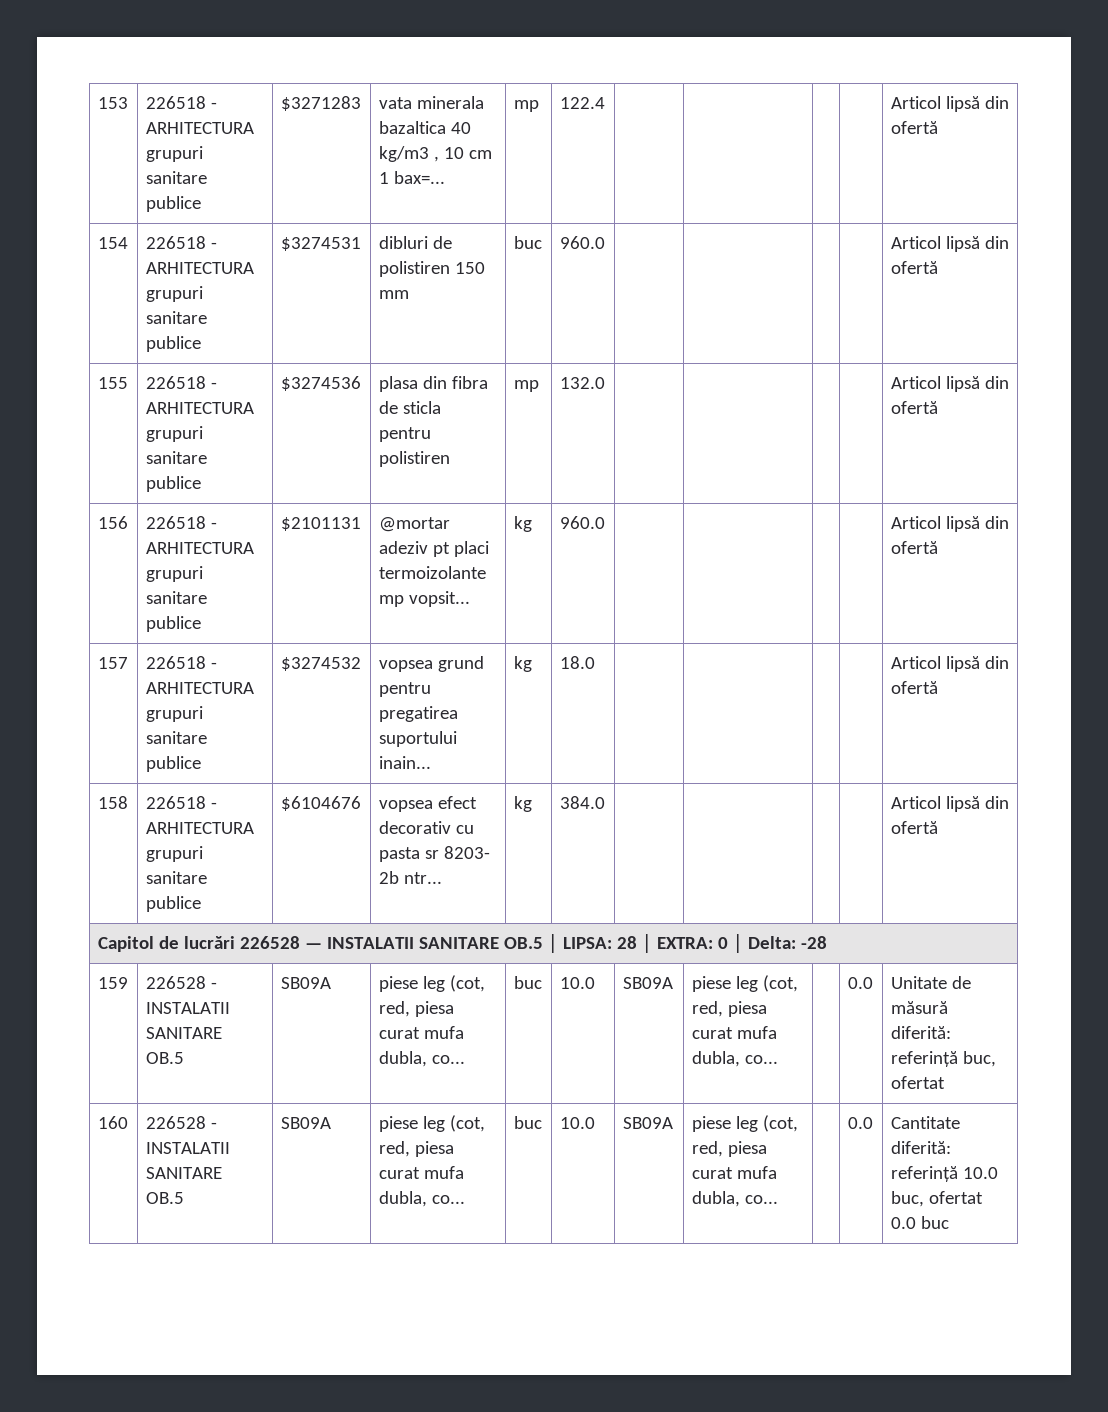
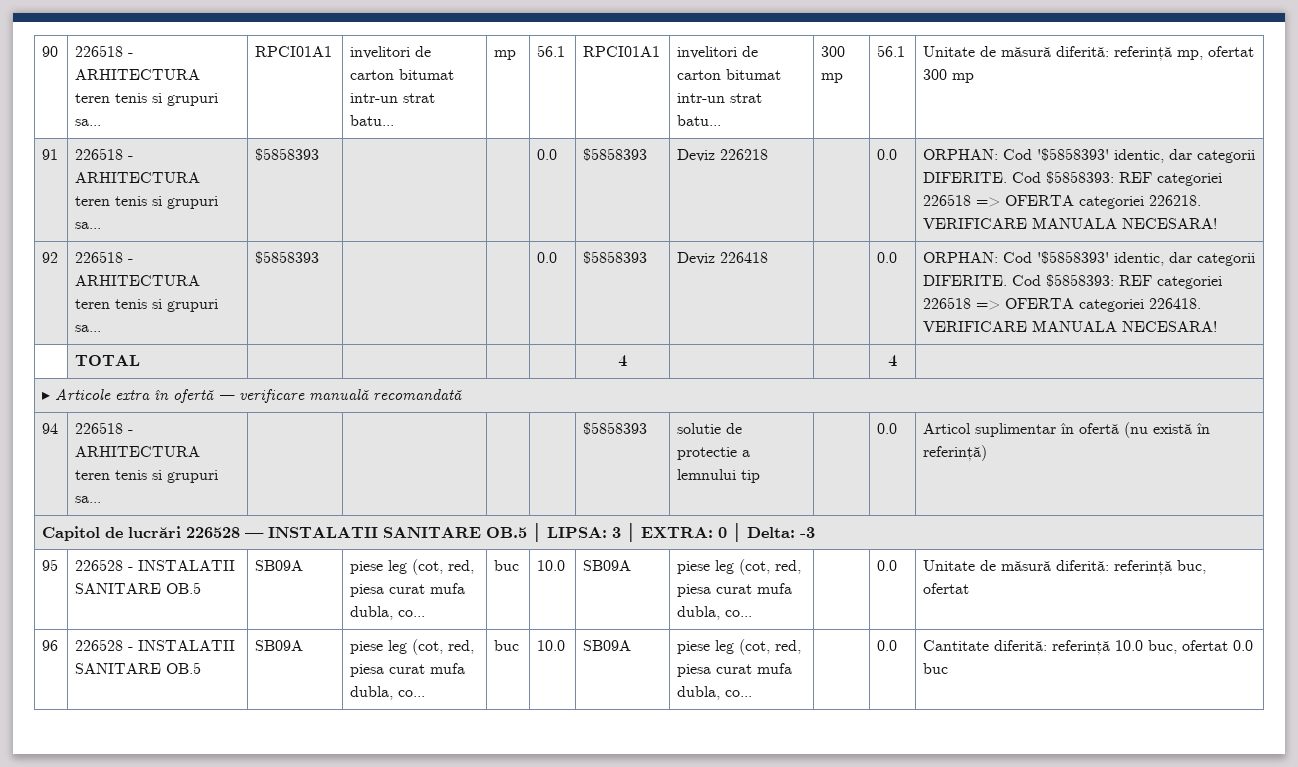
[97,97,128,109] [145,96,217,109] [145,122,254,134] [145,146,203,162] [145,171,207,184] [145,196,201,212] [280,96,361,111] [378,96,484,109] [378,121,471,134] [378,146,492,162] [378,171,445,184] [513,100,539,112] [559,97,605,109] [890,96,1009,112] [890,121,938,134] [97,237,128,249] [145,236,217,249] [145,262,254,274] [145,286,203,302] [145,311,207,324] [145,336,201,352] [280,237,361,251] [378,236,452,249] [378,261,485,277] [378,290,409,299] [513,236,542,249] [559,236,605,249] [890,236,1009,252] [890,261,938,274] [97,377,128,389] [145,376,217,389] [145,402,254,414] [145,426,203,442] [145,451,207,464] [145,476,201,492] [280,376,361,391] [378,376,488,392] [378,401,441,414] [378,427,431,442] [378,451,450,467] [513,380,539,392] [559,377,605,389] [890,376,1009,392] [890,401,938,414] [97,516,128,529] [145,516,217,529] [145,542,254,554] [145,566,203,582] [145,591,207,604] [145,616,201,632] [280,517,361,531] [378,517,450,532] [378,541,489,557] [378,566,486,579] [378,591,470,607] [513,516,532,532] [559,516,605,529] [890,516,1009,532] [890,541,938,554] [97,657,128,669] [145,656,217,669] [145,682,254,694] [145,706,203,722] [145,731,207,744] [145,756,201,772] [280,657,361,671] [378,656,484,672] [378,682,431,697] [378,706,458,722] [378,731,457,747] [378,756,431,769] [513,656,532,672] [559,656,595,669] [890,656,1009,672] [890,681,938,694] [97,796,128,809] [145,796,217,809] [145,822,254,834] [145,846,203,862] [145,871,207,884] [145,896,201,912] [280,796,361,811] [378,796,477,812] [378,821,474,834] [378,846,490,862] [378,871,442,884] [513,796,532,812] [559,796,605,809] [890,796,1009,812] [890,821,938,834] 153 | 226518 - ARHITECTURA grupuri sanitare publice | $3271283 | vata minerala bazaltica 40 kg/m3 , 10 cm 1 bax=... | mp | 122.4 | | | | | Articol lipsă din ofertă // 154 | 226518 - ARHITECTURA grupuri sanitare publice | $3274531 | dibluri de polistiren 150 mm | buc | 960.0 | | | | | Articol lipsă din ofertă // 155 | 226518 - ARHITECTURA grupuri sanitare publice | $3274536 | plasa din fibra de sticla pentru polistiren | mp | 132.0 | | | | | Articol lipsă din ofertă // 156 | 226518 - ARHITECTURA grupuri sanitare publice | $2101131 | @mortar adeziv pt placi termoizolante mp vopsit... | kg | 960.0 | | | | | Articol lipsă din ofertă // 157 | 226518 - ARHITECTURA grupuri sanitare publice | $3274532 | vopsea grund pentru pregatirea suportului inain... | kg | 18.0 | | | | | Articol lipsă din ofertă // 158 | 226518 - ARHITECTURA grupuri sanitare publice | $6104676 | vopsea efect decorativ cu pasta sr 8203- 2b ntr... | kg | 384.0 | | | | | Articol lipsă din ofertă -> [42,46,59,57] [75,45,134,57] [75,69,201,80] [75,93,219,106] [75,119,102,126] [255,46,333,57] [350,46,432,59] [350,69,455,80] [350,93,436,103] [350,115,395,126] [494,50,517,60] [537,45,566,57] [583,46,661,57] [677,46,759,59] [677,69,782,80] [677,93,763,103] [677,115,722,126] [821,46,846,57] [821,73,844,83] [877,45,906,57] [923,46,1255,62] [923,69,975,83] [42,149,59,160] [75,148,134,160] [75,172,201,183] [75,196,219,209] [75,222,102,229] [255,148,320,161] [537,149,558,160] [583,148,648,161] [677,149,769,162] [877,149,898,160] [923,148,1256,163] [923,171,1223,186] [923,194,1202,209] [923,217,1218,229] [42,252,59,263] [75,251,134,263] [75,275,201,286] [75,299,219,312] [75,325,102,332] [255,251,320,264] [537,252,558,263] [583,251,648,264] [677,252,769,265] [877,252,898,263] [923,251,1256,266] [923,274,1223,289] [923,297,1202,312] [923,320,1218,332] [75,355,141,366] [618,355,627,367] [888,355,897,367] [42,388,463,403] [42,423,59,434] [75,422,134,434] [75,446,201,457] [75,470,219,483] [75,496,102,503] [583,422,648,435] [677,423,743,434] [677,447,751,460] [677,469,761,483] [877,423,898,434] [923,422,1211,438] [923,445,988,462] 90 | 226518 - ARHITECTURA teren tenis si grupuri sa... | RPCI01A1 | invelitori de carton bitumat intr-un strat batu... | mp | 56.1 | RPCI01A1 | invelitori de carton bitumat intr-un strat batu... | 300 mp | 56.1 | Unitate de măsură diferită: referință mp, ofertat 300 mp // 91 | 226518 - ARHITECTURA teren tenis si grupuri sa... | $5858393 | | | 0.0 | $5858393 | Deviz 226218 | | 0.0 | ORPHAN: Cod '$5858393' identic, dar categorii DIFERITE. Cod $5858393: REF categoriei 226518 => OFERTA categoriei 226218. VERIFICARE MANUALA NECESARA! // 92 | 226518 - ARHITECTURA teren tenis si grupuri sa... | $5858393 | | | 0.0 | $5858393 | Deviz 226418 | | 0.0 | ORPHAN: Cod '$5858393' identic, dar categorii DIFERITE. Cod $5858393: REF categoriei 226518 => OFERTA categoriei 226418. VERIFICARE MANUALA NECESARA! // | TOTAL | | | | | 4 | | | 4 | // ▸ Articole extra în ofertă — verificare manuală recomandată // 94 | 226518 - ARHITECTURA teren tenis si grupuri sa... | | | | | $5858393 | solutie de protectie a lemnului tip | | 0.0 | Articol suplimentar în ofertă (nu există în referință)
[616,936,637,949] 28 -> [612,527,622,538] 3
[800,936,827,949] [97,977,128,989] -28 // 159 -> [800,527,816,538] [42,559,59,571] -3 // 95
[97,1116,128,1129] 160 -> [42,640,59,651] 96

